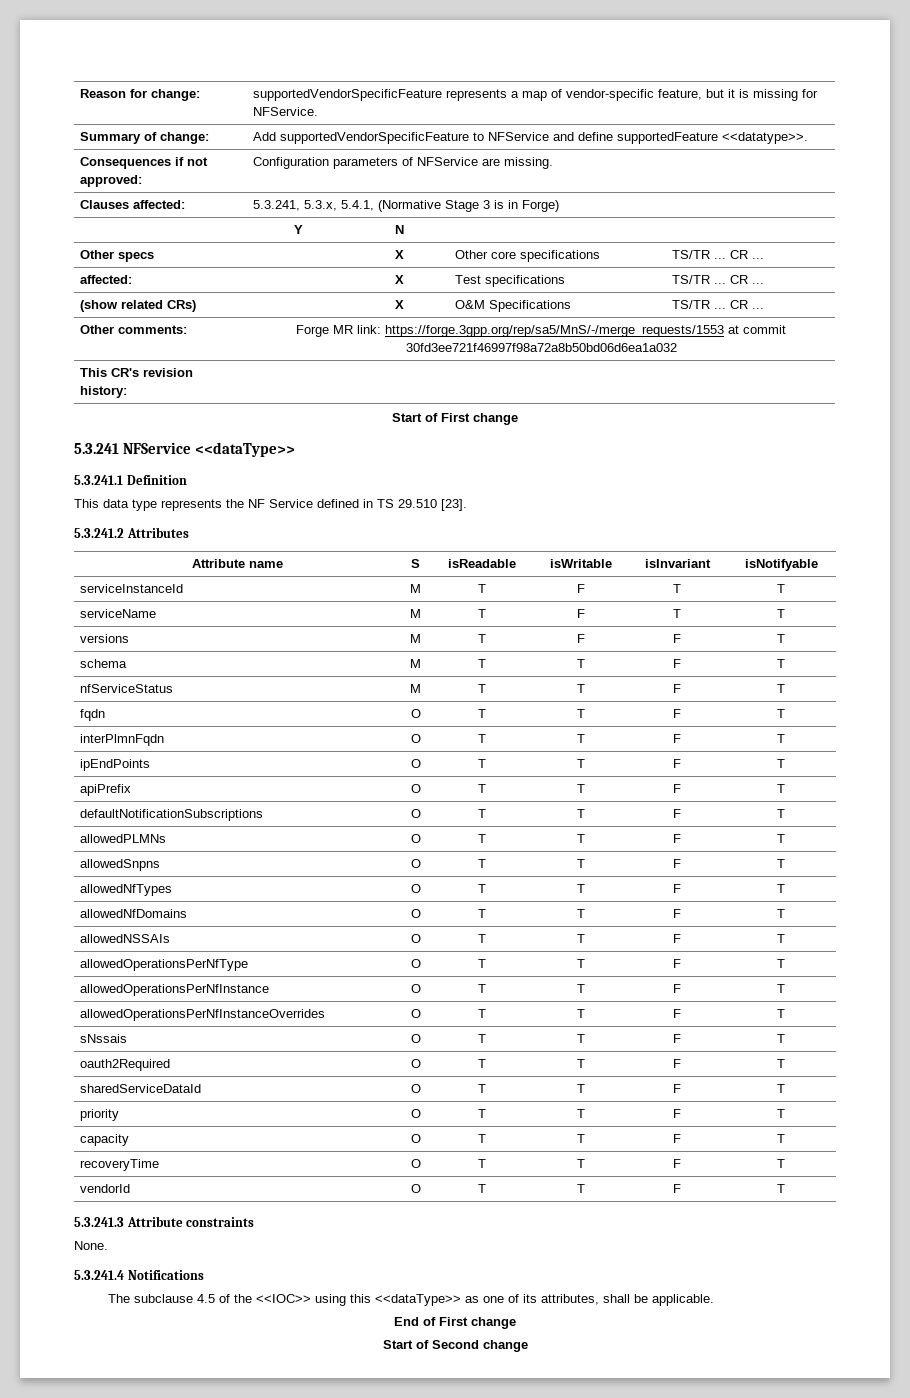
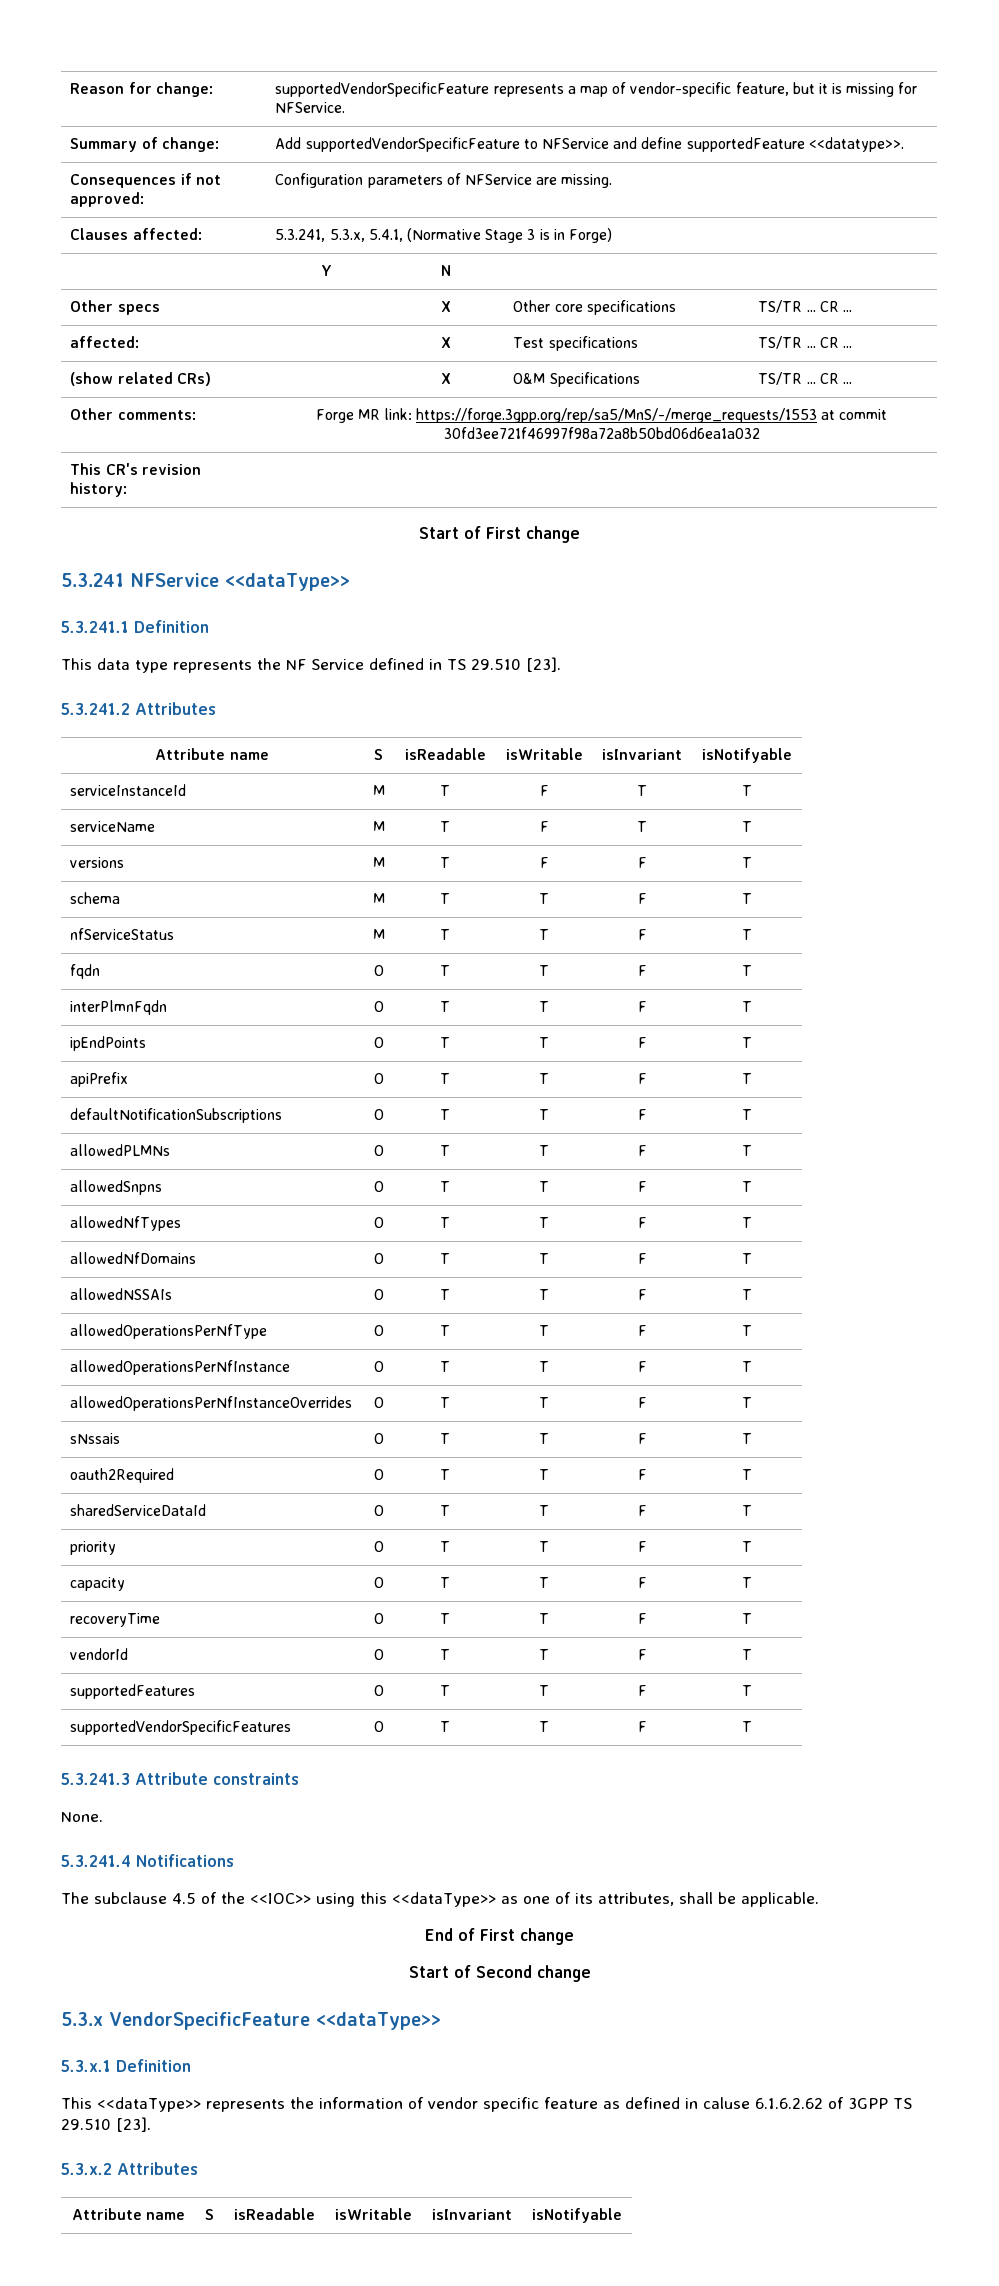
(785, 1188) none -> [70,1684,196,1699] [373,1685,384,1696] [440,1685,450,1696] [539,1685,549,1696] [637,1685,647,1696] [741,1685,752,1696] [70,1720,292,1735] [373,1721,384,1732] [440,1721,450,1732] [539,1721,549,1732] [637,1721,647,1732] [741,1721,752,1732] // supportedFeatures | O | T | T | F | T // supportedVendorSpecificFeatures | O | T | T | F | T
(528, 1346) none -> [61,2012,441,2030] [61,2059,191,2072] [61,2097,912,2112] [61,2117,151,2132] [61,2162,198,2175] [71,2208,186,2220] [205,2209,214,2220] [233,2208,315,2220] [334,2208,412,2220] [431,2209,512,2220] [531,2208,622,2223] // 5.3.x VendorSpecificFeature <<dataType>> // 5.3.x.1 Definition // This <<dataType>> represents the information of vendor specific feature as defined in caluse 6.1.6.2.62 of 3GPP TS 29.510 [23]. // 5.3.x.2 Attributes // Attribute name | S | isReadable | isWritable | isInvariant | isNotifyable

